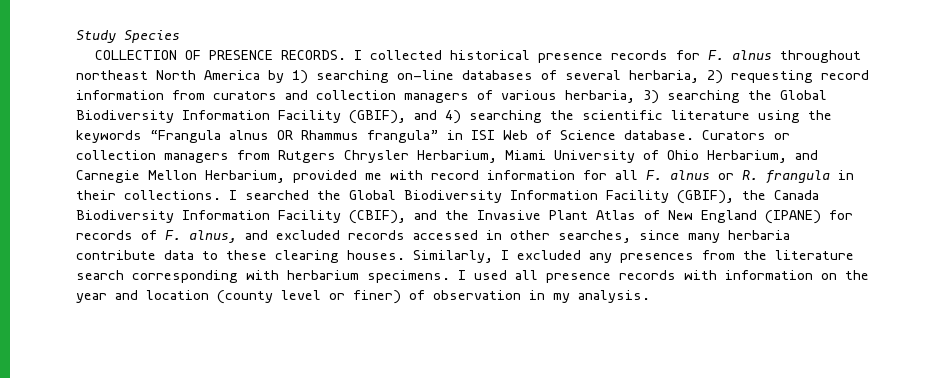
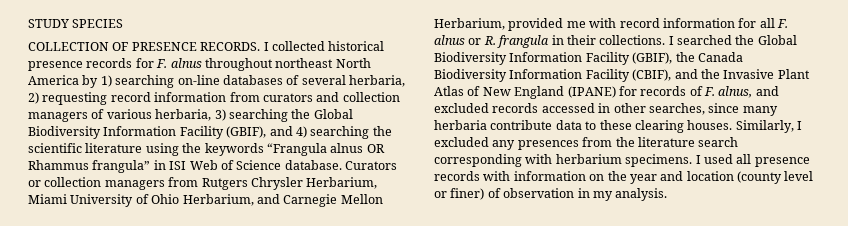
[76,30,180,43] Study Species -> [28,19,124,28] STUDY SPECIES

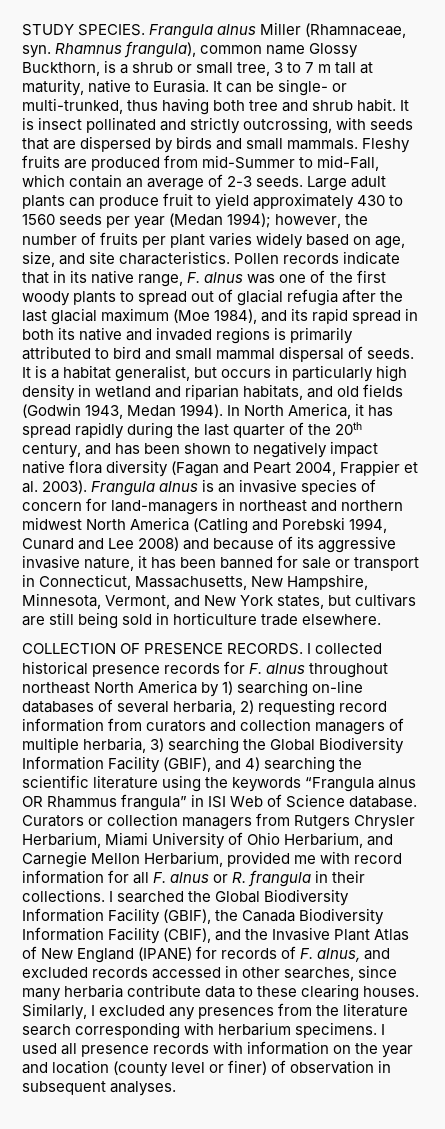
[72,19,124,28] SPECIES -> [78,22,407,39] [22,41,359,58] [22,60,373,76] [22,79,348,96] [22,98,410,115] [22,117,414,134] [22,136,411,153] [22,155,380,171] [22,174,387,191] [22,193,404,210] [22,213,369,229] [22,232,406,249] [22,251,401,267] [22,270,386,287] [22,289,404,306] [22,308,419,325] [22,327,354,344] [22,346,415,362] [22,365,408,382] [22,384,404,401] [22,403,394,419] [22,422,363,439] [22,441,379,458] [22,460,419,477] [22,479,377,496] [22,498,404,515] [22,517,388,534] [22,536,397,553] [22,555,420,571] [22,574,369,590] [22,593,417,609] [22,612,382,629] SPECIES. Frangula alnus Miller (Rhamnaceae, syn. Rhamnus frangula), common name Glossy Buckthorn, is a shrub or small tree, 3 to 7 m tall at maturity, native to Eurasia. It can be single- or multi-trunked, thus having both tree and shrub habit. It is insect pollinated and strictly outcrossing, with seeds that are dispersed by birds and small mammals. Fleshy fruits are produced from mid-Summer to mid-Fall, which contain an average of 2-3 seeds. Large adult plants can produce fruit to yield approximately 430 to 1560 seeds per year (Medan 1994); however, the number of fruits per plant varies widely based on age, size, and site characteristics. Pollen records indicate that in its native range, F. alnus was one of the first woody plants to spread out of glacial refugia after the last glacial maximum (Moe 1984), and its rapid spread in both its native and invaded regions is primarily attributed to bird and small mammal dispersal of seeds. It is a habitat generalist, but occurs in particularly high density in wetland and riparian habitats, and old fields (Godwin 1943, Medan 1994). In North America, it has spread rapidly during the last quarter of the 20th century, and has been shown to negatively impact native flora diversity (Fagan and Peart 2004, Frappier et al. 2003). Frangula alnus is an invasive species of concern for land-managers in northeast and northern midwest North America (Catling and Porebski 1994, Cunard and Lee 2008) and because of its aggressive invasive nature, it has been banned for sale or transport in Connecticut, Massachusetts, New Hampshire, Minnesota, Vermont, and New York states, but cultivars are still being sold in horticulture trade elsewhere.
[106,109,152,119] various -> [22,737,79,753] multiple
[592,188,668,201] my analysis. -> [22,1081,177,1096] subsequent analyses.

